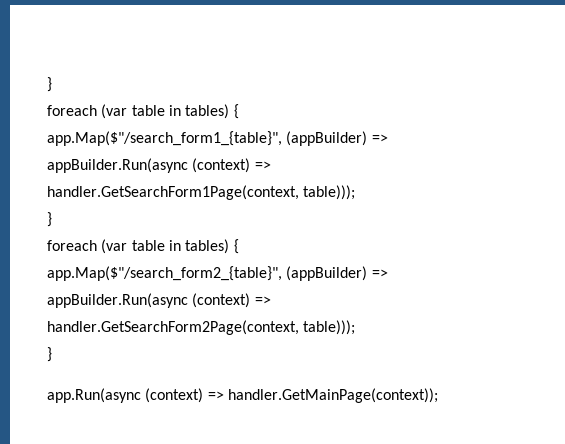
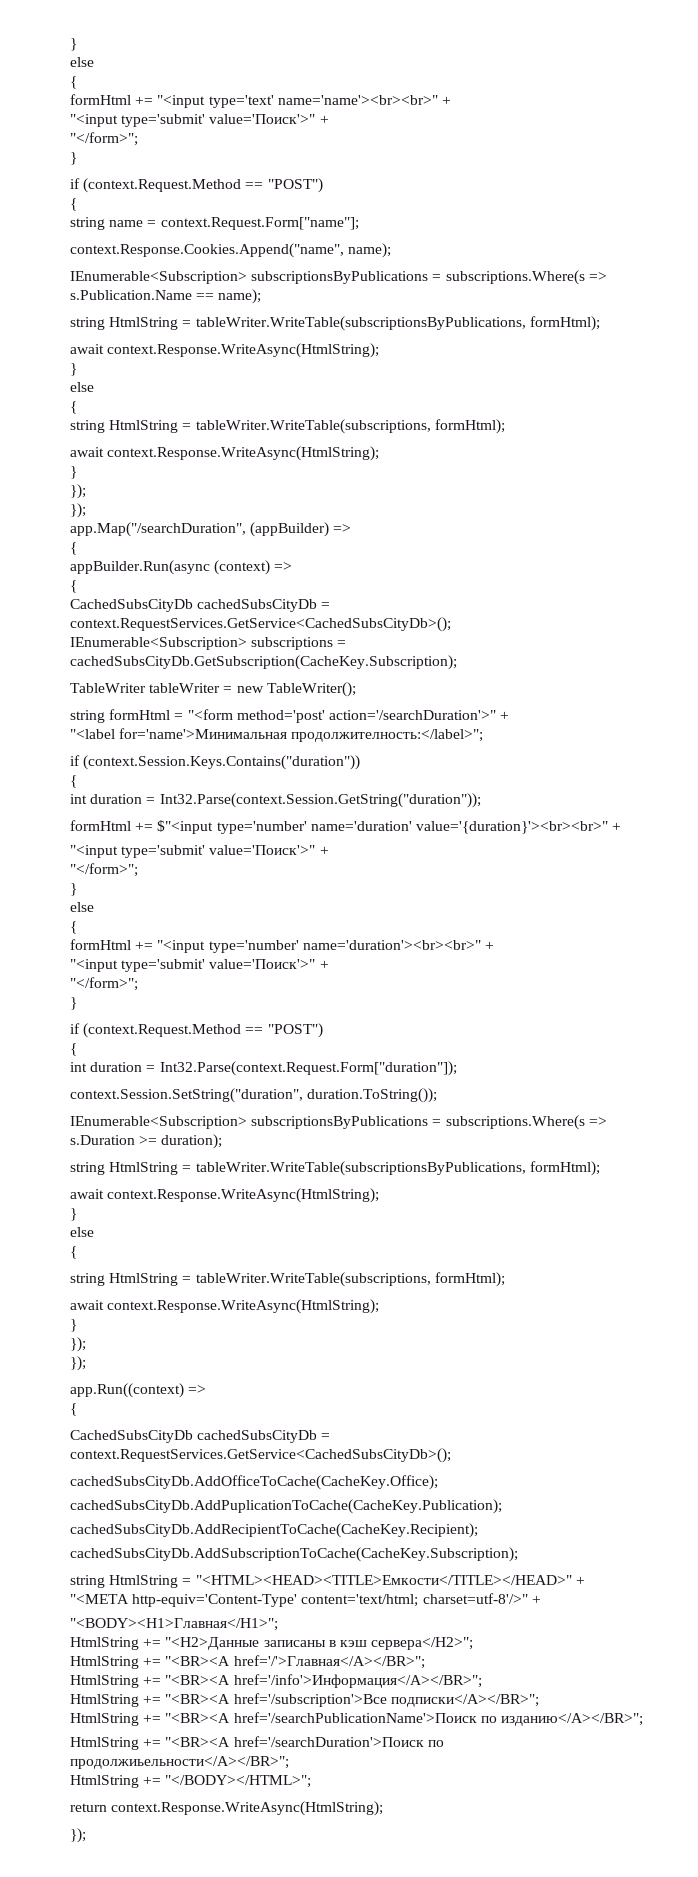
[47,77,52,92] [47,104,239,119] [47,131,388,146] [47,158,271,173] [47,185,356,200] [47,212,52,227] [47,239,239,254] [47,266,388,281] [47,293,271,308] [47,320,356,335] [47,347,52,362] [47,388,438,403] } // foreach (var table in tables) { // app.Map($"/search_form1_{table}", (appBuilder) => appBuilder.Run(async (context) => handler.GetSearchForm1Page(context, table))); // } // foreach (var table in tables) { // app.Map($"/search_form2_{table}", (appBuilder) => appBuilder.Run(async (context) => handler.GetSearchForm2Page(context, table))); // } // app.Run(async (context) => handler.GetMainPage(context)); -> [70,38,77,51] [70,57,94,67] [70,76,77,89] [70,94,451,108] [70,114,329,127] [70,132,138,146] [70,152,77,165] [70,178,323,193] [70,198,77,211] [70,217,359,230] [70,243,392,258] [70,270,607,285] [70,289,262,304] [70,316,600,331] [70,343,380,358] [70,363,77,376] [70,382,94,392] [70,401,77,414] [70,419,505,434] [70,446,380,461] [70,466,77,479] [70,484,86,499] [70,503,86,518] [70,522,352,537] [70,542,77,555] [70,560,293,575] [70,580,77,593] [70,599,331,612] [70,617,451,632] [70,637,347,650] [70,655,457,670] [70,682,356,697] [70,709,510,723] [70,728,484,742] [70,755,361,770] [70,775,77,788] [70,793,481,808] [70,820,622,834] [70,845,329,858] [70,863,138,877] [70,883,77,896] [70,902,94,912] [70,921,77,934] [70,939,494,953] [70,959,329,972] [70,977,138,991] [70,997,77,1010] [70,1023,323,1038] [70,1043,77,1056] [70,1061,457,1076] [70,1088,438,1103] [70,1115,607,1130] [70,1134,223,1149] [70,1161,600,1176] [70,1188,380,1203] [70,1208,77,1221] [70,1227,94,1237] [70,1246,77,1259] [70,1272,505,1287] [70,1299,380,1314] [70,1319,77,1332] [70,1337,86,1352] [70,1356,86,1371] [70,1383,207,1398] [70,1403,77,1416] [70,1430,331,1443] [70,1448,451,1463] [70,1475,438,1490] [70,1499,502,1514] [70,1523,478,1538] [70,1547,518,1562] [70,1575,585,1588] [70,1593,541,1607] [70,1618,278,1631] [70,1637,474,1650] [70,1655,425,1669] [70,1674,482,1688] [70,1693,539,1707] [70,1712,643,1726] [70,1736,444,1750] [70,1756,289,1769] [70,1775,312,1788] [70,1801,384,1816] [70,1828,86,1843] } // else // { // formHtml += "<input type='text' name='name'><br><br>" + // "<input type='submit' value='Поиск'>" + // "</form>"; // } // if (context.Request.Method == "POST") // { // string name = context.Request.Form["name"]; // context.Response.Cookies.Append("name", name); // IEnumerable<Subscription> subscriptionsByPublications = subscriptions.Where(s => s.Publication.Name == name); // string HtmlString = tableWriter.WriteTable(subscriptionsByPublications, formHtml); // await context.Response.WriteAsync(HtmlString); // } // else // { // string HtmlString = tableWriter.WriteTable(subscriptions, formHtml); // await context.Response.WriteAsync(HtmlString); // } // }); // }); // app.Map("/searchDuration", (appBuilder) => // { // appBuilder.Run(async (context) => // { // CachedSubsCityDb cachedSubsCityDb = context.RequestServices.GetService<CachedSubsCityDb>(); // IEnumerable<Subscription> subscriptions = cachedSubsCityDb.GetSubscription(CacheKey.Subscription); // TableWriter tableWriter = new TableWriter(); // string formHtml = "<form method='post' action='/searchDuration'>" + // "<label for='name'>Минимальная продолжителность:</label>"; // if (context.Session.Keys.Contains("duration")) // { // int duration = Int32.Parse(context.Session.GetString("duration")); // formHtml += $"<input type='number' name='duration' value='{duration}'><br><br>" + // "<input type='submit' value='Поиск'>" + // "</form>"; // } // else // { // formHtml += "<input type='number' name='duration'><br><br>" + // "<input type='submit' value='Поиск'>" + // "</form>"; // } // if (context.Request.Method == "POST") // { // int duration = Int32.Parse(context.Request.Form["duration"]); // context.Session.SetString("duration", duration.ToString()); // IEnumerable<Subscription> subscriptionsByPublications = subscriptions.Where(s => s.Duration >= duration); // string HtmlString = tableWriter.WriteTable(subscriptionsByPublications, formHtml); // await context.Response.WriteAsync(HtmlString); // } // else // { // string HtmlString = tableWriter.WriteTable(subscriptions, formHtml); // await context.Response.WriteAsync(HtmlString); // } // }); // }); // app.Run((context) => // { // CachedSubsCityDb cachedSubsCityDb = context.RequestServices.GetService<CachedSubsCityDb>(); // cachedSubsCityDb.AddOfficeToCache(CacheKey.Office); // cachedSubsCityDb.AddPuplicationToCache(CacheKey.Publication); // cachedSubsCityDb.AddRecipientToCache(CacheKey.Recipient); // cachedSubsCityDb.AddSubscriptionToCache(CacheKey.Subscription); // string HtmlString = "<HTML><HEAD><TITLE>Емкости</TITLE></HEAD>" + // "<META http-equiv='Content-Type' content='text/html; charset=utf-8'/>" + // "<BODY><H1>Главная</H1>"; // HtmlString += "<H2>Данные записаны в кэш сервера</H2>"; // HtmlString += "<BR><A href='/'>Главная</A></BR>"; // HtmlString += "<BR><A href='/info'>Информация</A></BR>"; // HtmlString += "<BR><A href='/subscription'>Все подписки</A></BR>"; // HtmlString += "<BR><A href='/searchPublicationName'>Поиск по изданию</A></BR>"; // HtmlString += "<BR><A href='/searchDuration'>Поиск по продолжиьельности</A></BR>"; // HtmlString += "</BODY></HTML>"; // return context.Response.WriteAsync(HtmlString); // });

